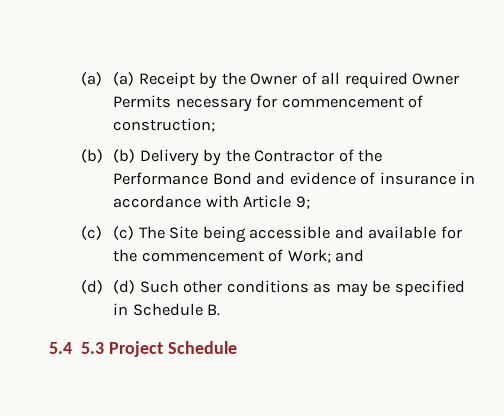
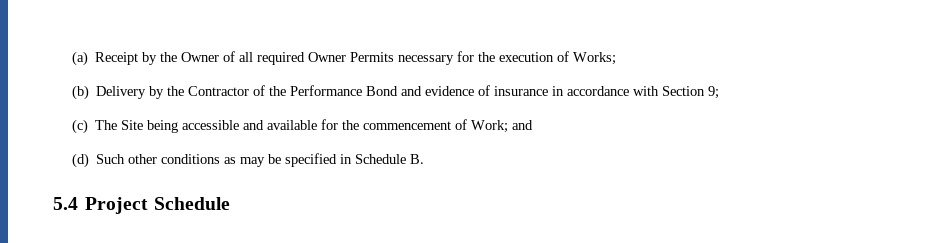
[81,72,135,86] (a) (a) -> [71,51,88,66] (a)
[281,95,424,108] [113,118,216,132] [81,149,136,163] commencement of construction; // (b) (b) -> [478,51,617,65] [71,85,89,100] the execution of Works; // (b)
[243,195,292,208] Article -> [662,86,706,96] Section
[113,226,135,240] (c) -> (88, 126) none
[113,280,136,294] (d) -> (89, 160) none
[81,342,105,354] 5.3 -> (78, 203) none

